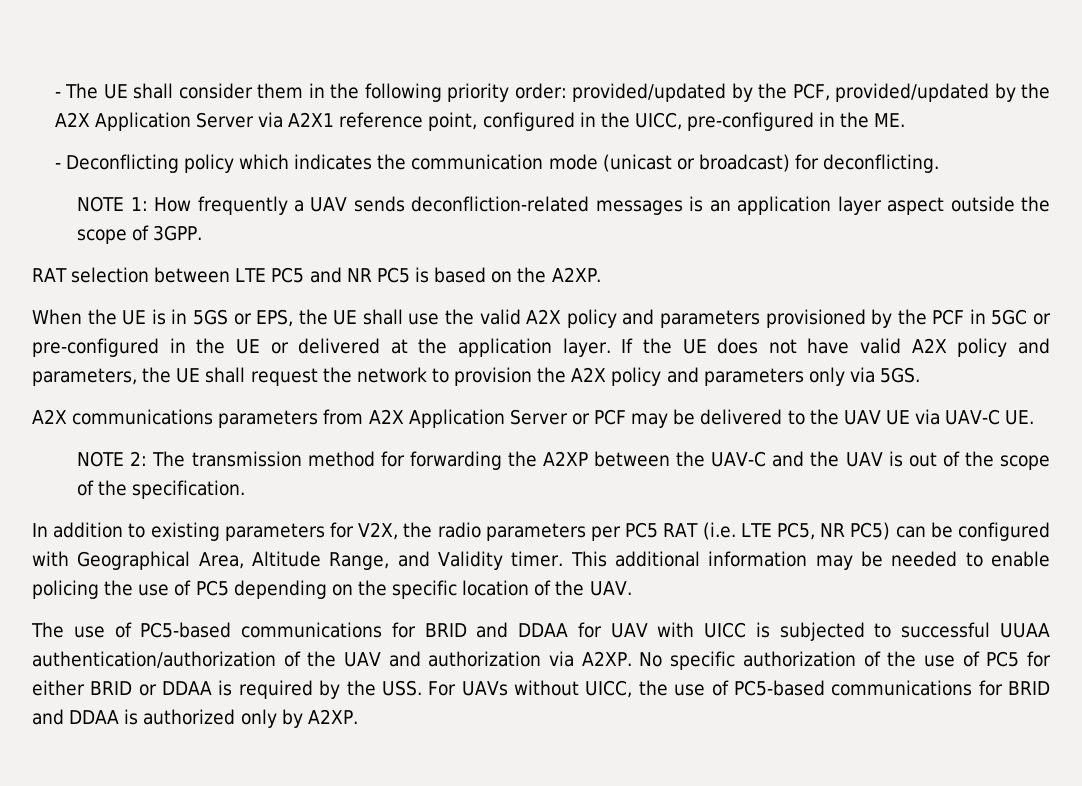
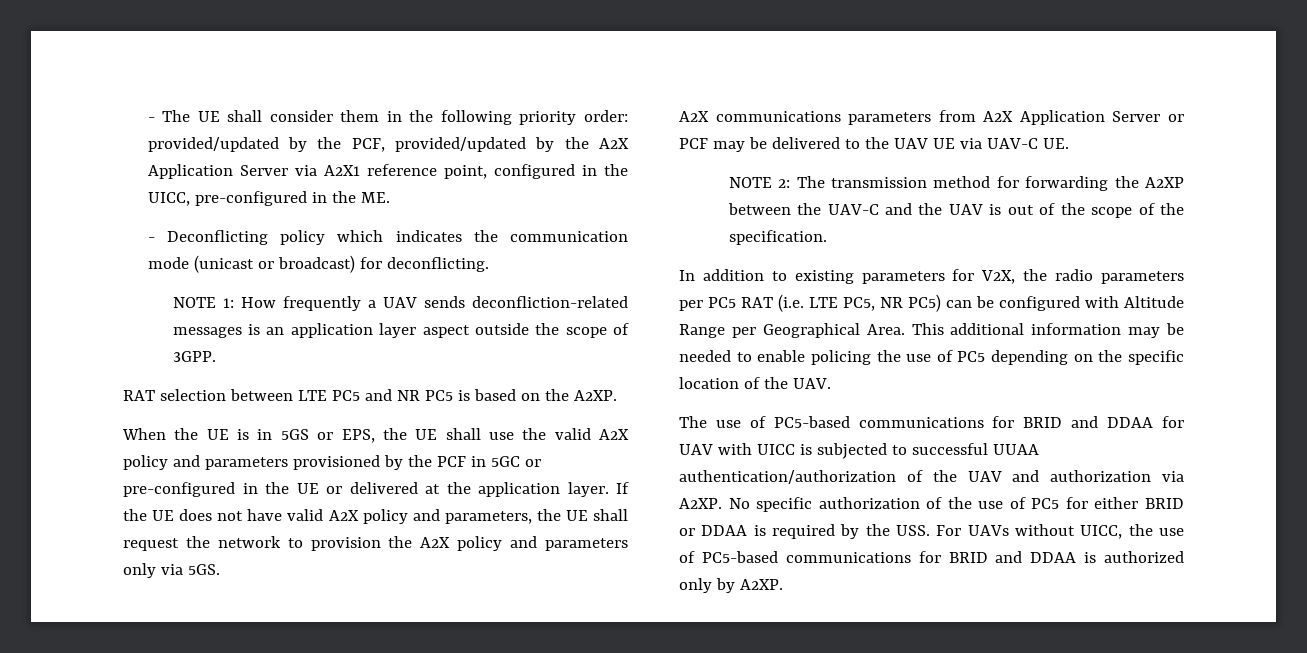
[77,551,564,570] Geographical Area, Altitude Range, and Validity timer. -> [1124,296,1184,308] [679,323,905,338] Altitude Range per Geographical Area.

